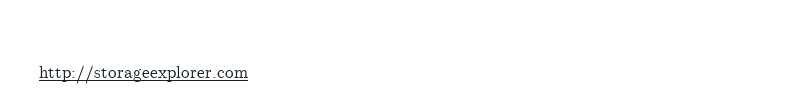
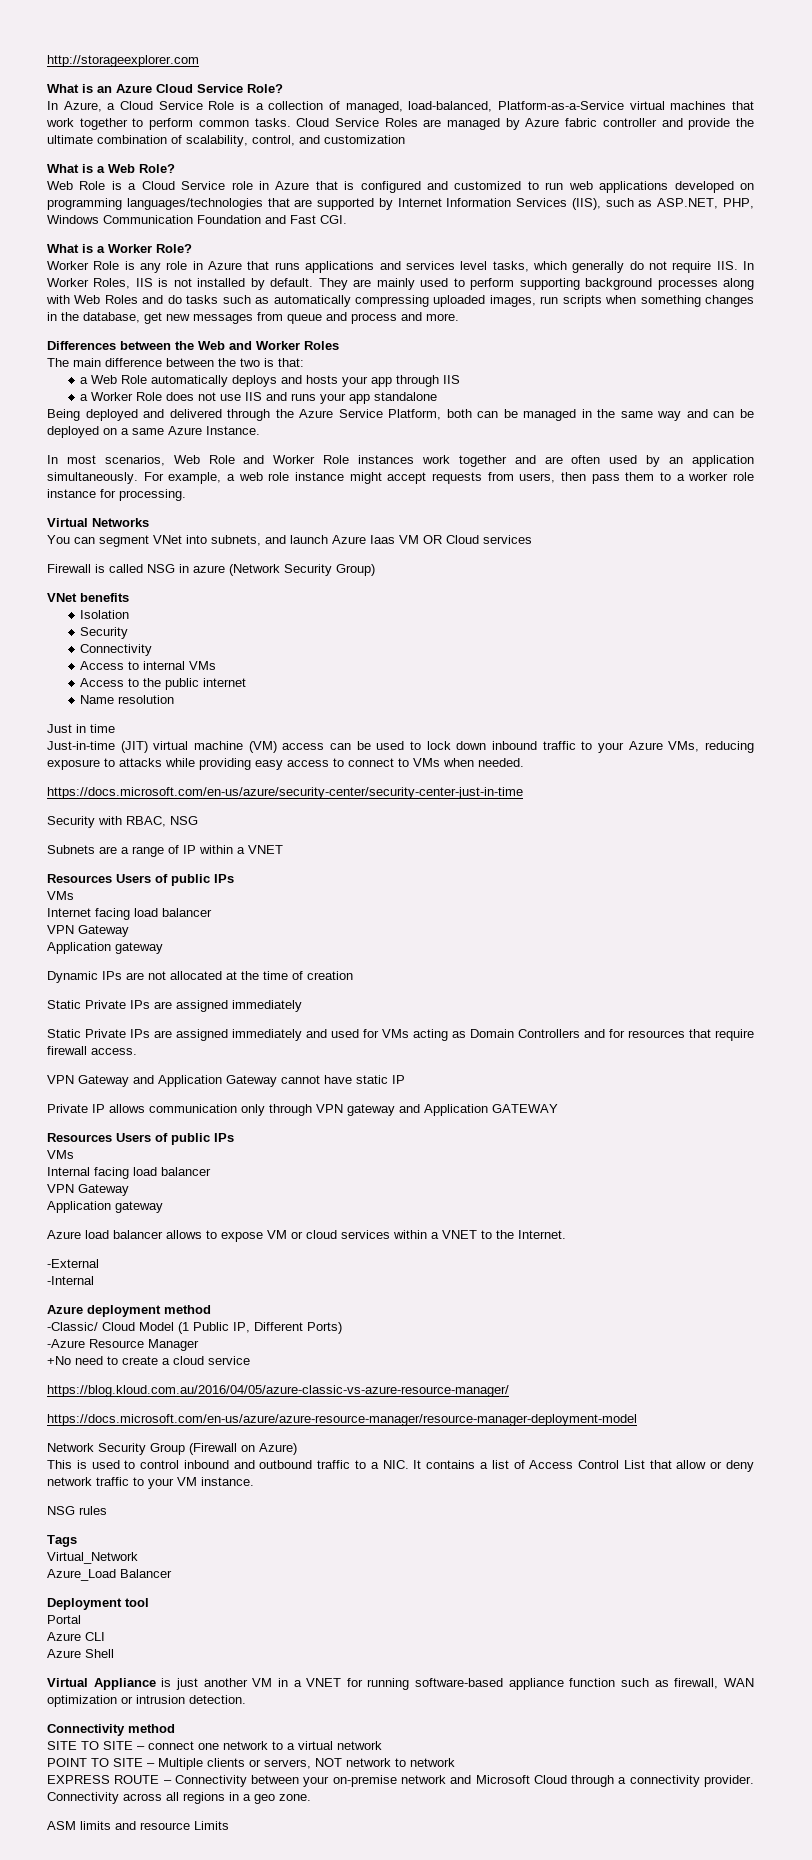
(248, 74) none -> [47,84,283,93] [47,101,754,113] [46,118,755,130] [47,135,405,147] [47,164,175,173] [47,181,755,193] [47,198,754,210] [47,215,347,224] [47,244,192,253] [47,261,755,273] [47,278,755,290] [46,295,754,307] [47,312,459,324] [47,341,339,350] [47,358,304,367] [80,375,461,387] [80,392,438,404] [47,409,754,421] [47,426,260,438] [47,455,754,467] [47,472,754,484] [47,489,186,501] [47,518,149,527] [47,535,532,547] [47,564,375,576] [47,593,129,602] [80,610,130,619] [80,627,129,639] [80,644,153,656] [80,661,217,670] [80,678,247,690] [80,695,175,704] [47,724,115,733] [47,741,754,753] [47,758,524,770] [47,787,523,799] [47,816,198,828] [47,845,283,857] [47,874,234,886] [47,891,74,900] [47,908,212,920] [47,925,129,937] [47,942,163,954] [47,971,353,983] [47,1000,302,1012] [47,1029,754,1041] [47,1046,137,1055] [47,1075,405,1087] [47,1104,558,1116] [47,1133,234,1145] [47,1150,74,1159] [47,1167,211,1179] [47,1184,129,1196] [47,1201,163,1213] [47,1230,566,1242] [47,1259,99,1268] [47,1276,94,1285] [47,1305,211,1317] [47,1322,342,1334] [47,1339,199,1351] [47,1356,250,1365] [47,1385,509,1397] [47,1414,637,1426] [47,1443,297,1455] [47,1460,754,1472] [47,1477,254,1489] [47,1506,107,1515] [47,1535,77,1547] [47,1552,138,1564] [47,1569,172,1581] [47,1598,149,1610] [47,1615,81,1624] [47,1632,105,1641] [47,1649,114,1658] [47,1678,754,1690] [47,1695,246,1707] [47,1724,175,1736] [47,1741,382,1750] [47,1758,455,1770] [47,1775,755,1787] [47,1792,311,1804] [47,1821,229,1830] // What is an Azure Cloud Service Role? // In Azure, a Cloud Service Role is a collection of managed, load-balanced, Platform-as-a-Service virtual machines that work together to perform common tasks. Cloud Service Roles are managed by Azure fabric controller and provide the ultimate combination of scalability, control, and customization // What is a Web Role? // Web Role is a Cloud Service role in Azure that is configured and customized to run web applications developed on programming languages/technologies that are supported by Internet Information Services (IIS), such as ASP.NET, PHP, Windows Communication Foundation and Fast CGI. // What is a Worker Role? // Worker Role is any role in Azure that runs applications and services level tasks, which generally do not require IIS. In Worker Roles, IIS is not installed by default. They are mainly used to perform supporting background processes along with Web Roles and do tasks such as automatically compressing uploaded images, run scripts when something changes in the database, get new messages from queue and process and more. // Differences between the Web and Worker Roles // The main difference between the two is that: // a Web Role automatically deploys and hosts your app through IIS // a Worker Role does not use IIS and runs your app standalone // Being deployed and delivered through the Azure Service Platform, both can be managed in the same way and can be deployed on a same Azure Instance. // In most scenarios, Web Role and Worker Role instances work together and are often used by an application simultaneously. For example, a web role instance might accept requests from users, then pass them to a worker role instance for processing. // Virtual Networks // You can segment VNet into subnets, and launch Azure Iaas VM OR Cloud services // Firewall is called NSG in azure (Network Security Group) // VNet benefits // Isolation // Security // Connectivity // Access to internal VMs // Access to the public internet // Name resolution // Just in time // Just-in-time (JIT) virtual machine (VM) access can be used to lock down inbound traffic to your Azure VMs, reducing exposure to attacks while providing easy access to connect to VMs when needed. // https://docs.microsoft.com/en-us/azure/security-center/security-center-just-in-time // Security with RBAC, NSG // Subnets are a range of IP within a VNET // Resources Users of public IPs // VMs // Internet facing load balancer // VPN Gateway // Application gateway // Dynamic IPs are not allocated at the time of creation // Static Private IPs are assigned immediately // Static Private IPs are assigned immediately and used for VMs acting as Domain Controllers and for resources that require firewall access. // VPN Gateway and Application Gateway cannot have static IP // Private IP allows communication only through VPN gateway and Application GATEWAY // Resources Users of public IPs // VMs // Internal facing load balancer // VPN Gateway // Application gateway // Azure load balancer allows to expose VM or cloud services within a VNET to the Internet. // -External // -Internal // Azure deployment method // -Classic/ Cloud Model (1 Public IP, Different Ports) // -Azure Resource Manager // +No need to create a cloud service // https://blog.kloud.com.au/2016/04/05/azure-classic-vs-azure-resource-manager/ // https://docs.microsoft.com/en-us/azure/azure-resource-manager/resource-manager-deployment-model // Network Security Group (Firewall on Azure) // This is used to control inbound and outbound traffic to a NIC. It contains a list of Access Control List that allow or deny network traffic to your VM instance. // NSG rules // Tags // Virtual_Network // Azure_Load Balancer // Deployment tool // Portal // Azure CLI // Azure Shell // Virtual Appliance is just another VM in a VNET for running software-based appliance function such as firewall, WAN optimization or intrusion detection. // Connectivity method // SITE TO SITE – connect one network to a virtual network // POINT TO SITE – Multiple clients or servers, NOT network to network // EXPRESS ROUTE – Connectivity between your on-premise network and Microsoft Cloud through a connectivity provider. Connectivity across all regions in a geo zone. // ASM limits and resource Limits

